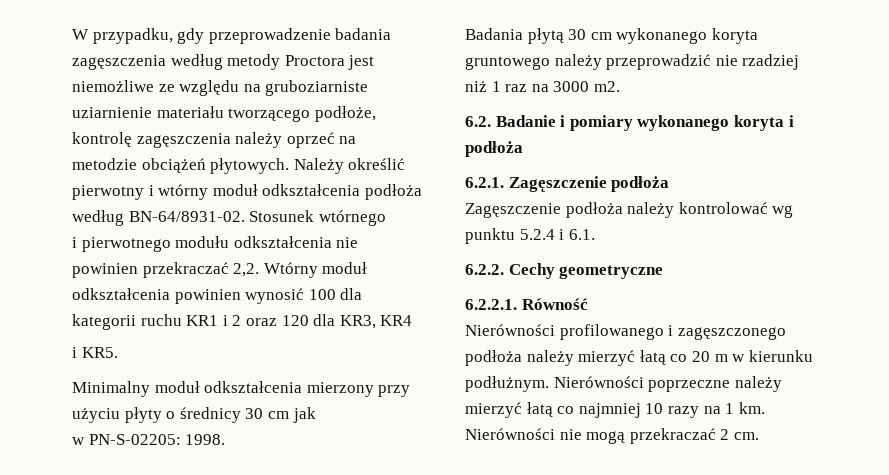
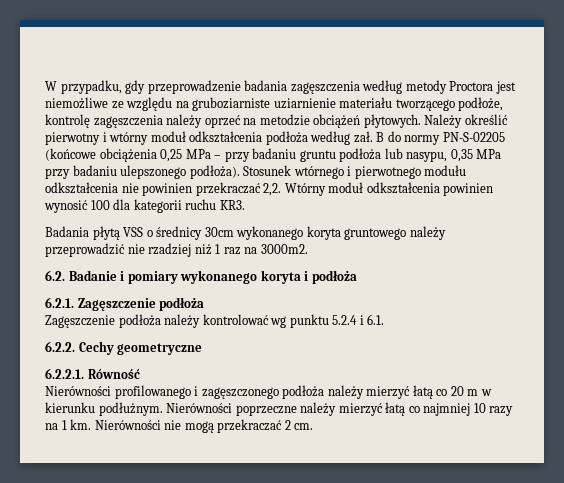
[128,211,245,222] BN-64/8931-02. -> [353,131,505,145] [45,148,502,162] [45,165,240,179] zał. B do normy PN-S-02205 (końcowe obciążenia 0,25 MPa – przy badaniu gruntu podłoża lub nasypu, 0,35 MPa przy badaniu ulepszonego podłoża).
(386, 218) // -> (344, 172) none
[186,314,413,329] [72,347,118,358] [72,381,411,397] [72,407,316,423] [72,434,226,445] [465,28,612,44] KR1 i 2 oraz 120 dla KR3, KR4 // i KR5. // Minimalny moduł odkształcenia mierzony przy użyciu płyty o średnicy 30 cm jak // w PN-S-02205: 1998. // Badania płytą 30 cm -> [219,200,245,210] [45,226,234,240] KR3. // Badania płytą VSS o średnicy 30cm
[553,81,620,92] 3000 m2. -> [260,244,308,254] 3000m2.

